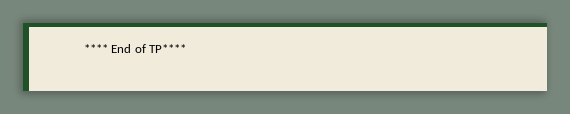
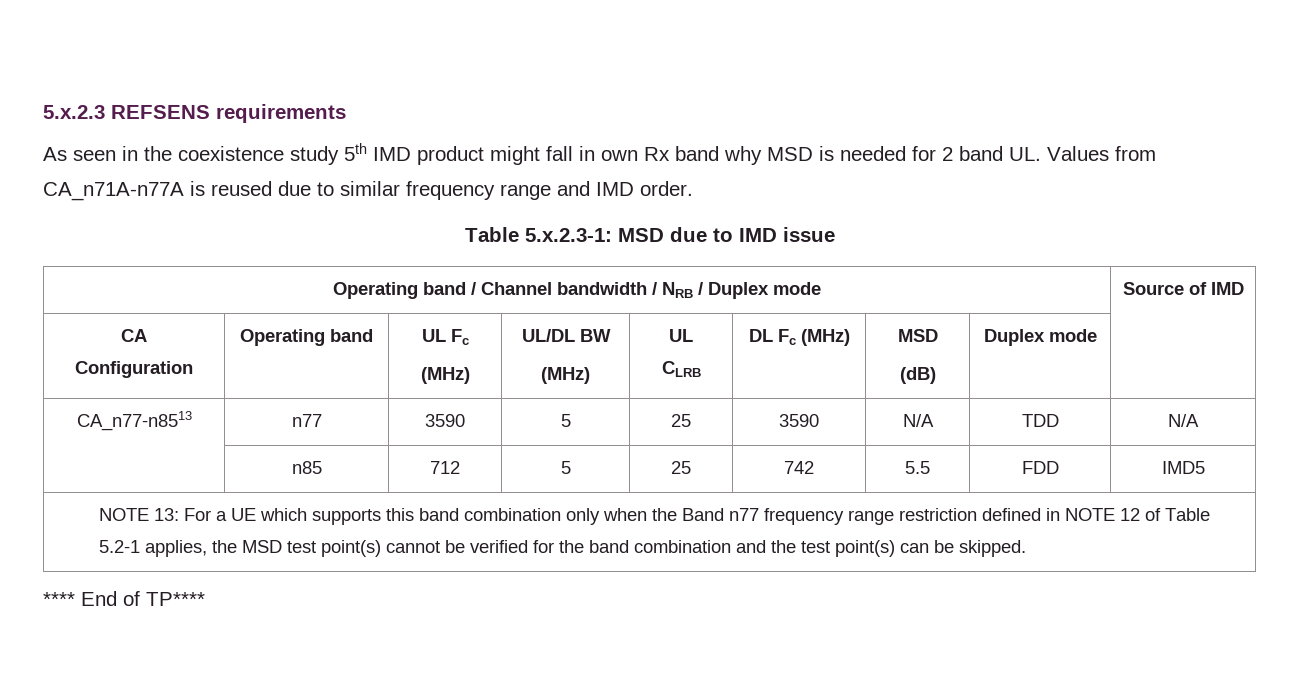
(84, 48) none -> [43,104,346,123] [43,143,1156,165] [43,181,693,201] [464,227,835,242] [332,282,821,299] [1122,282,1244,295] [121,329,147,342] [75,361,193,378] [240,329,373,346] [421,329,469,345] [420,367,470,384] [521,329,611,342] [541,367,590,384] [669,329,693,342] [661,361,701,377] [748,329,850,346] [897,329,938,342] [899,367,936,384] [983,329,1097,346] [76,411,192,431] [291,414,322,427] [425,414,465,427] [560,414,571,427] [671,414,691,427] [779,414,819,427] [902,414,934,427] [1021,414,1059,427] [1168,414,1199,427] [291,461,322,474] [430,461,460,474] [560,461,571,474] [671,461,691,474] [784,461,814,474] [905,461,930,474] [1021,461,1059,474] [1161,461,1205,474] [98,508,1210,525] [98,540,1026,557] 5.x.2.3 REFSENS requirements // As seen in the coexistence study 5th IMD product might fall in own Rx band why MSD is needed for 2 band UL. Values from CA_n71A-n77A is reused due to similar frequency range and IMD order. // Table 5.x.2.3-1: MSD due to IMD issue // Operating band / Channel bandwidth / NRB / Duplex mode | Source of IMD // CA // Configuration | Operating band | UL Fc // (MHz) | UL/DL BW // (MHz) | UL // CLRB | DL Fc (MHz) | MSD // (dB) | Duplex mode | // CA_n77-n8513 | n77 | 3590 | 5 | 25 | 3590 | N/A | TDD | N/A // | n85 | 712 | 5 | 25 | 742 | 5.5 | FDD | IMD5 // NOTE 13: For a UE which supports this band combination only when the Band n77 frequency range restriction defined in NOTE 12 of Table 5.2-1 applies, the MSD test point(s) cannot be verified for the band combination and the test point(s) can be skipped. //

